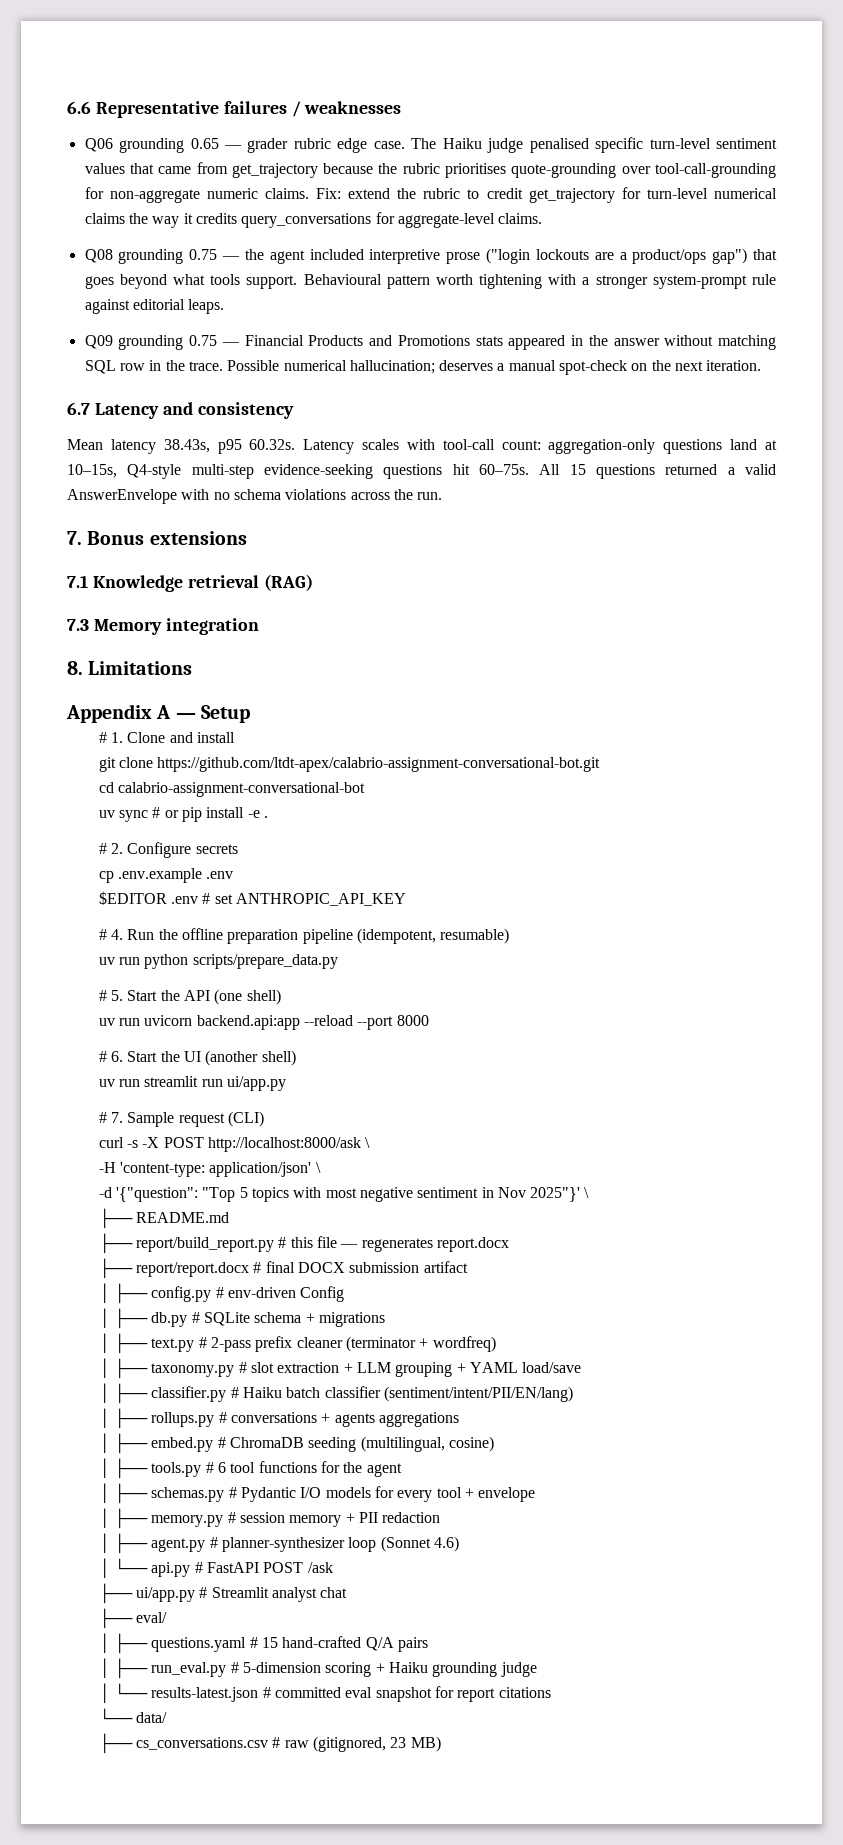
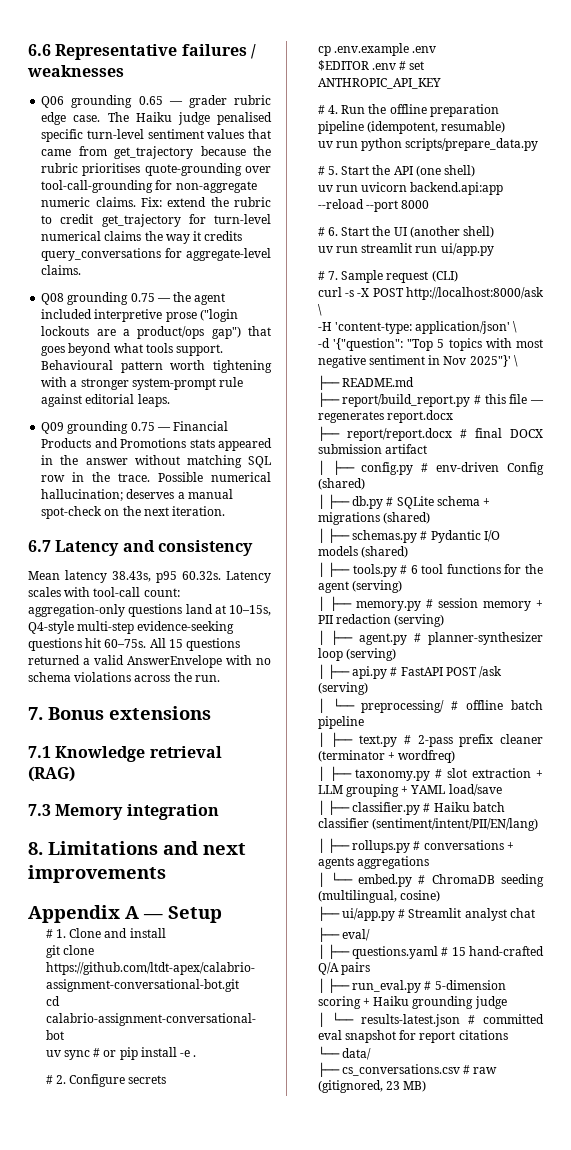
(193, 668) none -> [163,841,246,855] [28,865,166,883] and next improvements
(345, 1294) none -> [317,478,365,490] (shared)
(385, 1319) none -> [382,512,430,524] [317,528,500,543] [317,546,408,558] [317,562,543,577] [317,580,402,593] [317,596,543,611] [317,614,445,627] [317,630,543,645] [317,648,396,661] [317,664,503,679] [317,682,368,695] [317,698,543,713] [317,716,364,729] (shared) // │ ├── schemas.py # Pydantic I/O models (shared) // │ ├── tools.py # 6 tool functions for the agent (serving) // │ ├── memory.py # session memory + PII redaction (serving) // │ ├── agent.py # planner-synthesizer loop (serving) // │ ├── api.py # FastAPI POST /ask (serving) // │ └── preprocessing/ # offline batch pipeline
[113,1433,148,1454] ├── -> [330,872,353,884] └──
[98,1458,402,1479] [98,1483,536,1504] [98,1508,441,1529] [98,1533,459,1554] [98,1558,333,1578] // │ ├── tools.py # 6 tool functions for the agent // │ ├── schemas.py # Pydantic I/O models for every tool + envelope // │ ├── memory.py # session memory + PII redaction // │ ├── agent.py # planner-synthesizer loop (Sonnet 4.6) // │ └── api.py # FastAPI POST /ask -> (440, 896) none

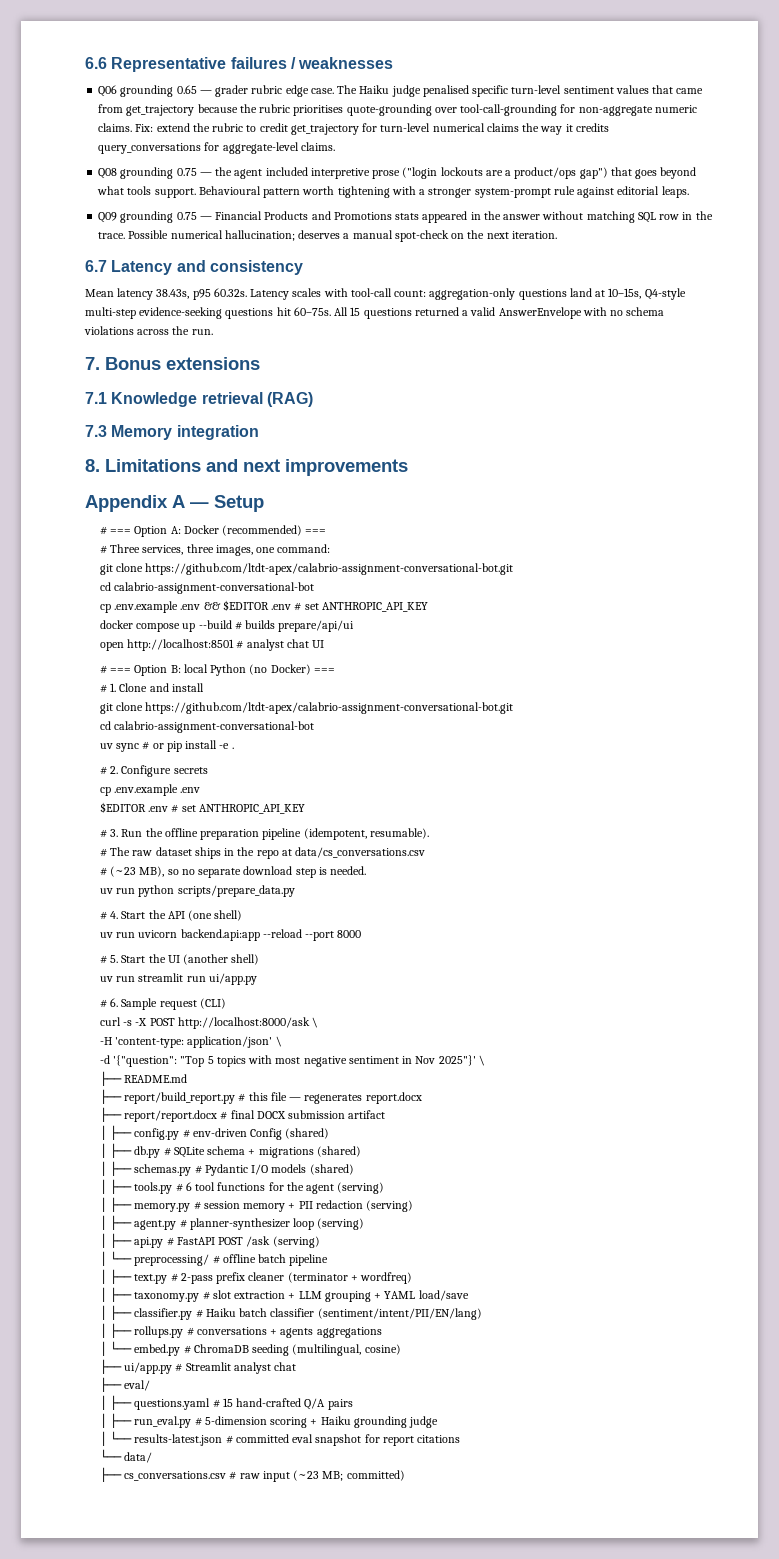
(222, 914) none -> [99,525,327,537] [99,544,331,556] [99,563,514,575] [99,582,315,594] [99,600,428,613] [99,620,355,632] [99,639,325,651] [99,664,335,676] // # === Option A: Docker (recommended) === // # Three services, three images, one command: // git clone https://github.com/ltdt-apex/calabrio-assignment-conversational-bot.git // cd calabrio-assignment-conversational-bot // cp .env.example .env && $EDITOR .env # set ANTHROPIC_API_KEY // docker compose up --build # builds prepare/api/ui // open http://localhost:8501 # analyst chat UI // # === Option B: local Python (no Docker) ===
[327,105,338,114] 4. -> [110,829,119,837] 3.
[441,121,506,133] resumable) -> [369,828,429,839] [99,847,426,859] [99,866,367,878] resumable). // # The raw dataset ships in the repo at data/cs_conversations.csv // # (~23 MB), so no separate download step is needed.
[327,166,338,175] 5. -> [110,911,119,919] 4.
[327,227,338,236] 6. -> [110,955,119,963] 5.
[327,271,338,280] 7. -> [110,998,119,1007] 6.
[317,1080,427,1093] (gitignored, 23 MB) -> [262,1470,405,1482] input (~23 MB; committed)

